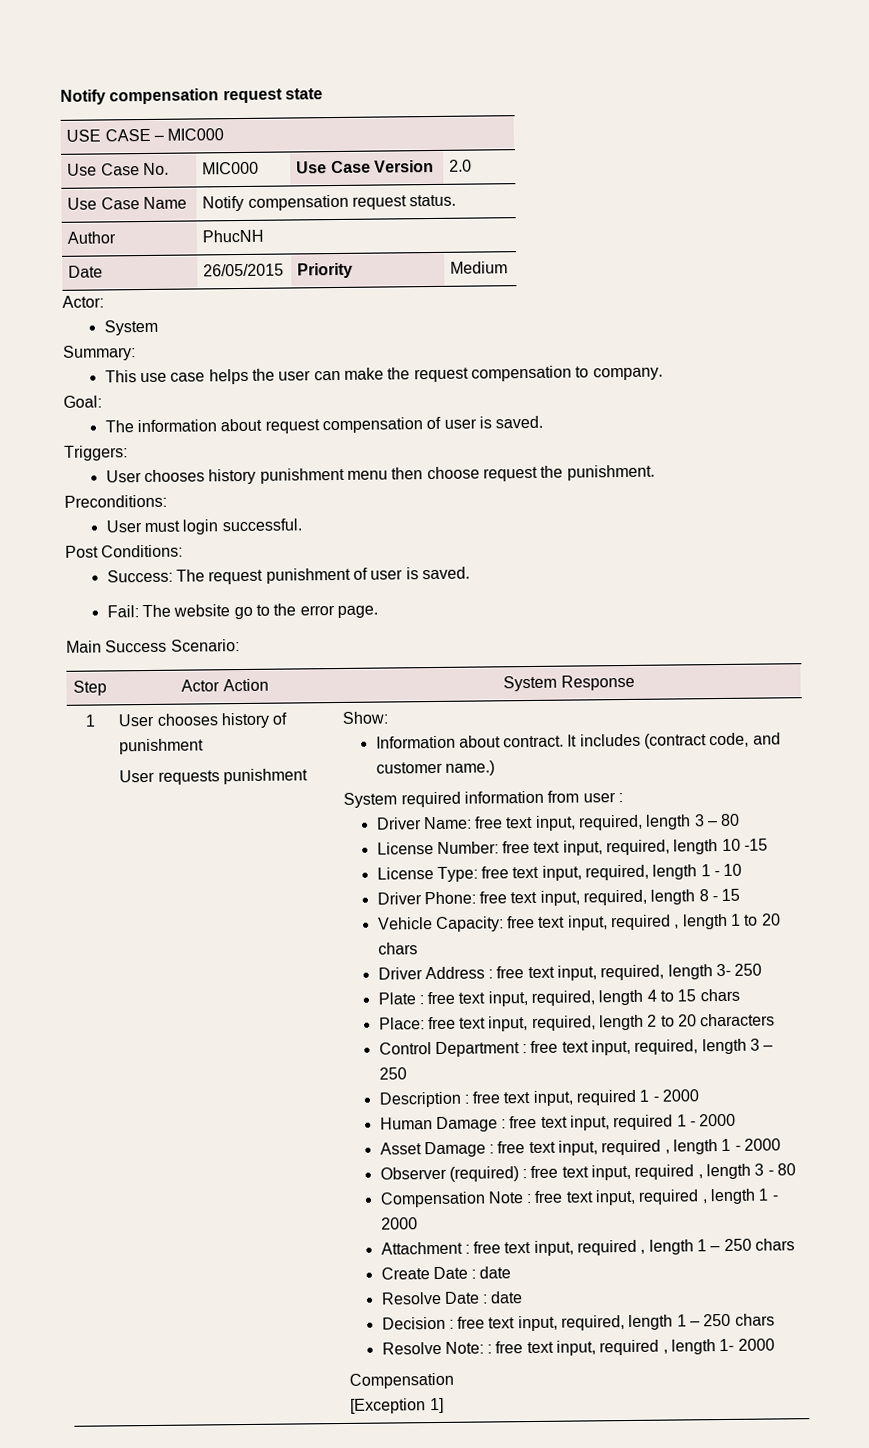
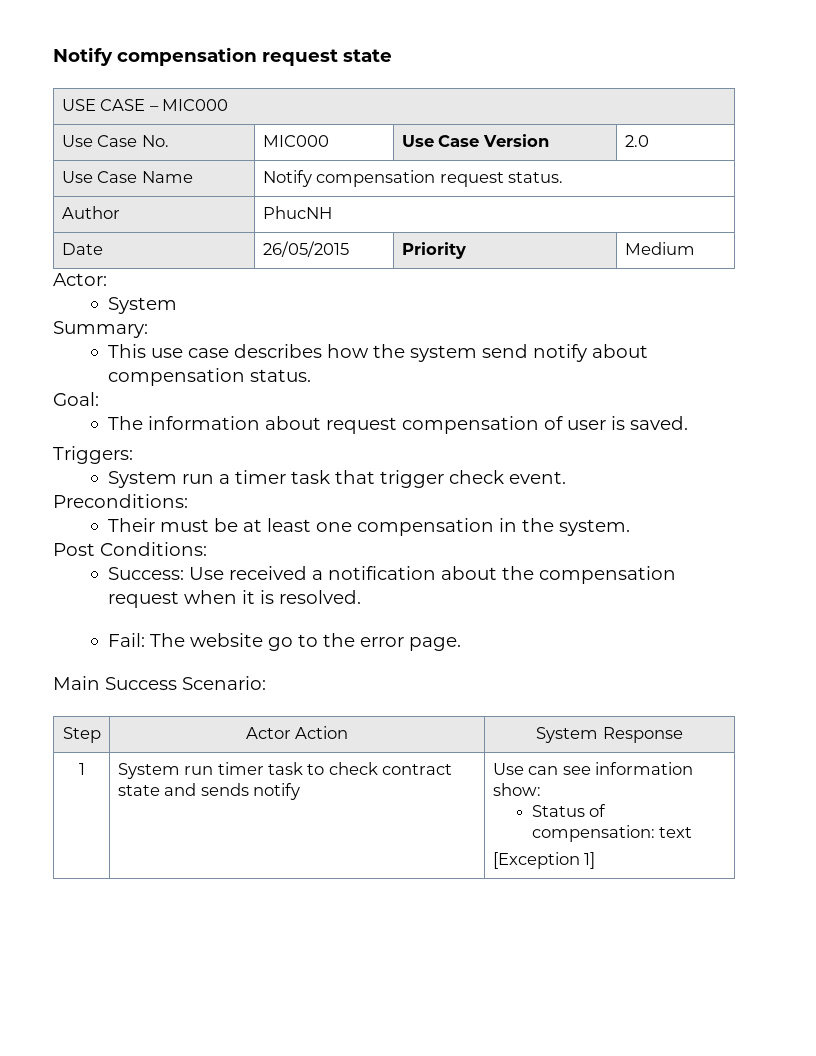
[208,365,663,385] helps the user can make the request compensation to company. -> [233,344,648,362] [107,368,311,386] describes how the system send notify about compensation status.
[105,464,655,485] [64,494,167,508] [105,518,302,535] [65,544,184,558] [106,566,470,585] User chooses history punishment menu then choose request the punishment. // Preconditions: // User must login successful. // Post Conditions: // Success: The request punishment of user is saved. -> [107,470,566,488] [53,494,188,508] [107,518,630,536] [53,542,207,556] [107,566,676,584] [107,590,361,608] System run a timer task that trigger check event. // Preconditions: // Their must be at least one compensation in the system. // Post Conditions: // Success: Use received a notification about the compensation request when it is resolved.
[118,712,288,729] [119,738,205,755] [119,768,309,785] [342,711,389,724] [375,732,781,749] [375,760,495,776] [343,790,624,808] [375,813,741,831] [376,838,769,856] [376,863,743,882] [376,888,741,906] [377,913,781,933] [377,942,418,955] [377,963,763,981] [377,988,740,1007] [378,1013,776,1032] [378,1038,774,1058] [378,1067,407,1080] [378,1089,700,1108] [379,1113,737,1133] [379,1138,782,1158] [379,1163,797,1182] [379,1188,779,1208] [380,1217,418,1230] [380,1238,796,1256] [380,1266,512,1280] [380,1291,524,1305] [381,1313,775,1332] [381,1338,775,1356] [349,1372,455,1389] User chooses history of punishment // User requests punishment | Show: // Information about contract. It includes (contract code, and customer name.) // System required information from user : // Driver Name: free text input, required, length 3 – 80 // License Number: free text input, required, length 10 -15 // License Type: free text input, required, length 1 - 10 // Driver Phone: free text input, required, length 8 - 15 // Vehicle Capacity: free text input, required , length 1 to 20 chars // Driver Address : free text input, required, length 3- 250 // Plate : free text input, required, length 4 to 15 chars // Place: free text input, required, length 2 to 20 characters // Control Department : free text input, required, length 3 – 250 // Description : free text input, required 1 - 2000 // Human Damage : free text input, required 1 - 2000 // Asset Damage : free text input, required , length 1 - 2000 // Observer (required) : free text input, required , length 3 - 80 // Compensation Note : free text input, required , length 1 - 2000 // Attachment : free text input, required , length 1 – 250 chars // Create Date : date // Resolve Date : date // Decision : free text input, required, length 1 – 250 chars // Resolve Note: : free text input, required , length 1- 2000 // Compensation -> [117,762,453,779] [117,783,301,800] [492,762,694,775] [492,783,541,796] [531,804,606,817] [531,825,692,842] System run timer task to check contract state and sends notify | Use can see information show: // Status of compensation: text

